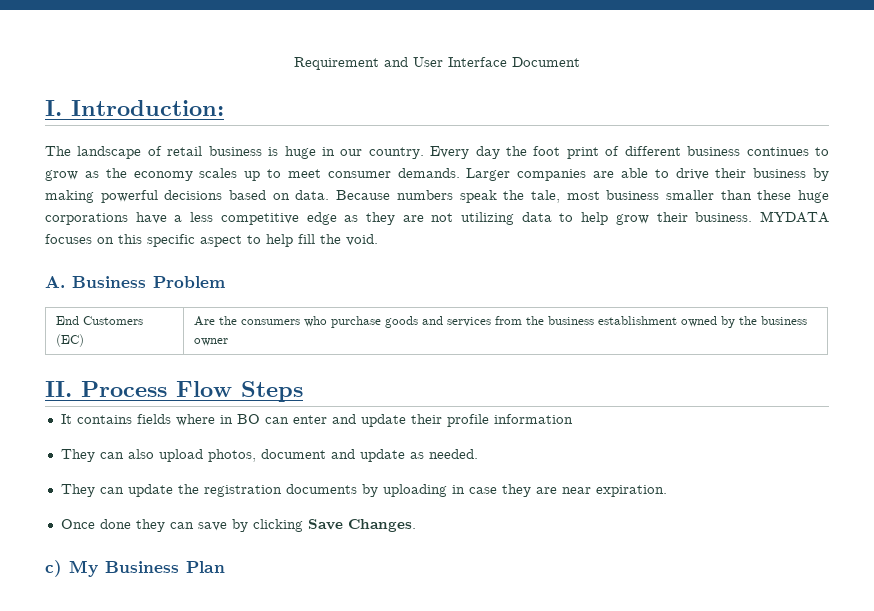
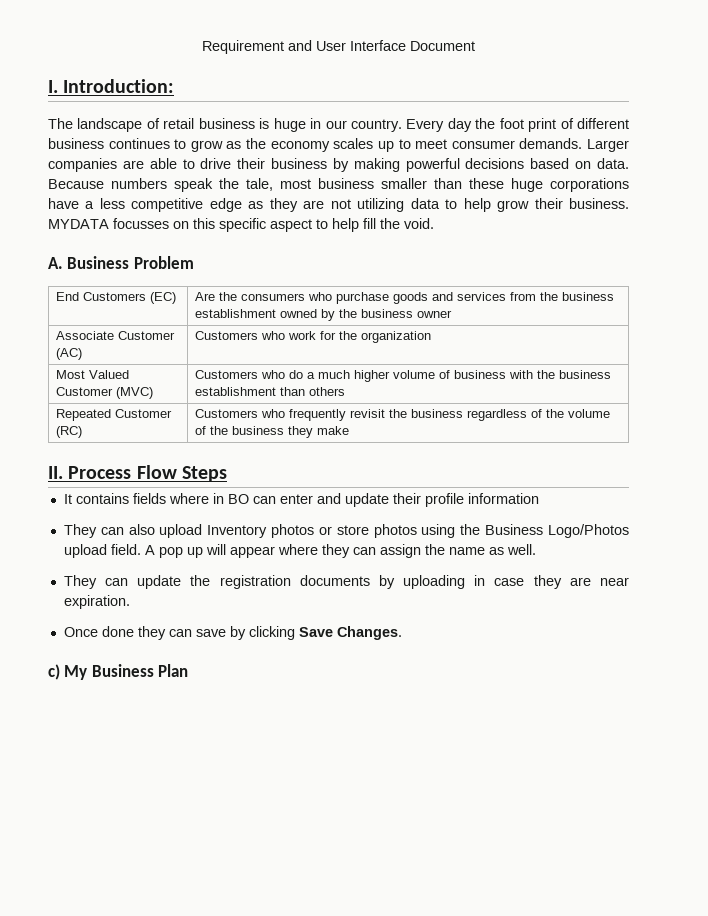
[45,234,92,244] focuses -> [113,218,169,229] focusses
(228, 342) none -> [55,331,175,340] [55,348,82,360] [194,331,431,343] [55,370,129,379] [55,387,153,399] [194,370,611,382] [194,387,345,396] [55,409,172,421] [55,426,82,438] [194,409,610,421] [194,426,349,438] // Associate Customer (AC) | Customers who work for the organization // Most Valued Customer (MVC) | Customers who do a much higher volume of business with the business establishment than others // Repeated Customer (RC) | Customers who frequently revisit the business regardless of the volume of the business they make
[207,449,478,462] photos, document and update as needed. -> [207,524,629,538] [63,544,536,558] Inventory photos or store photos using the Business Logo/Photos upload field. A pop up will appear where they can assign the name as well.

